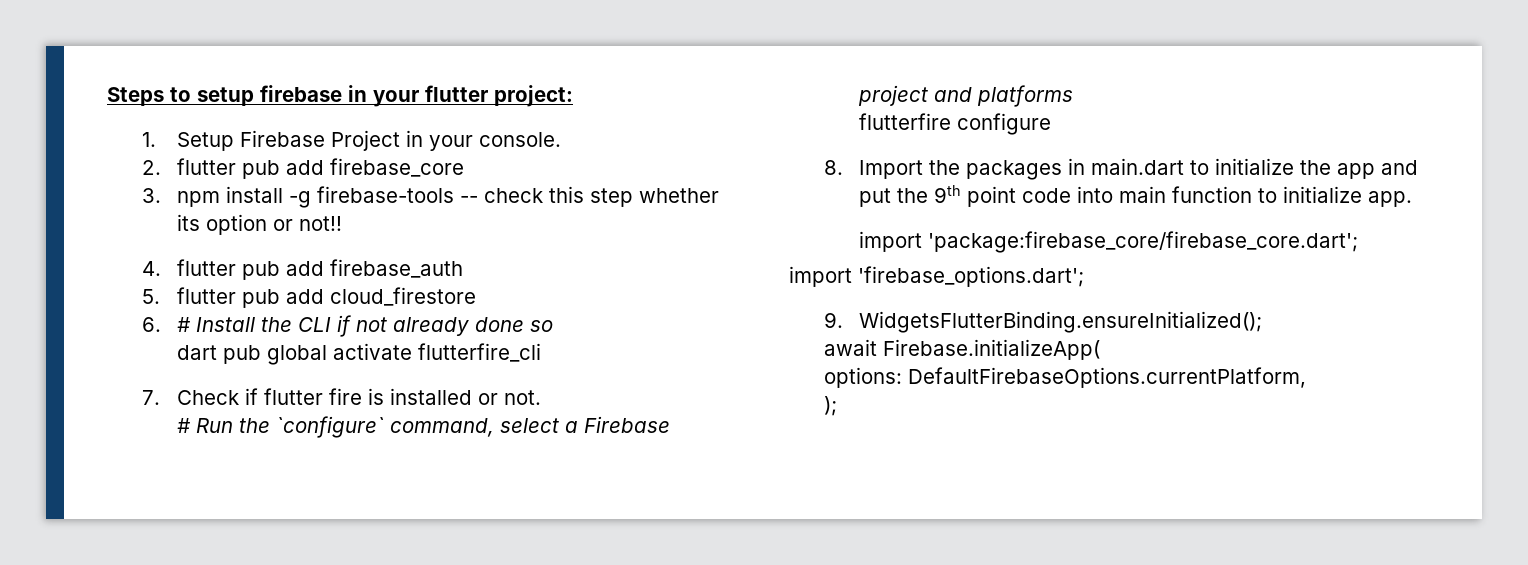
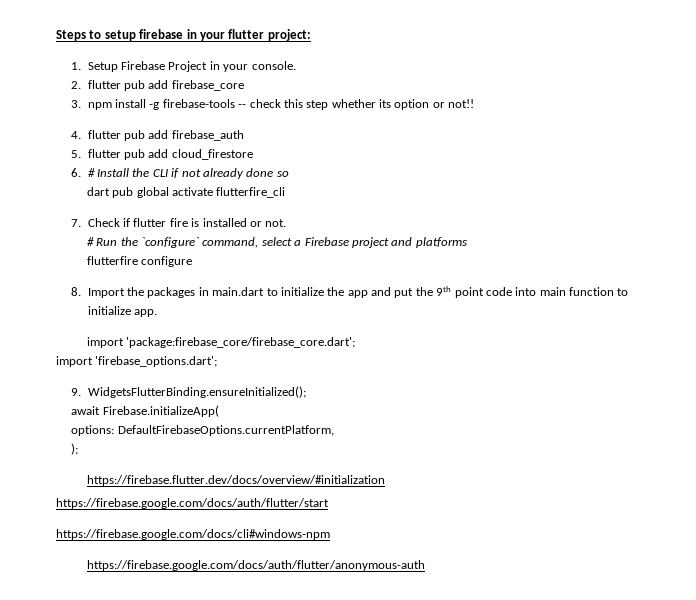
(838, 406) none -> [86,475,385,486] [56,498,329,509] [56,529,330,540] [86,560,425,571] // https://firebase.flutter.dev/docs/overview/#initialization // https://firebase.google.com/docs/auth/flutter/start // https://firebase.google.com/docs/cli#windows-npm // https://firebase.google.com/docs/auth/flutter/anonymous-auth

